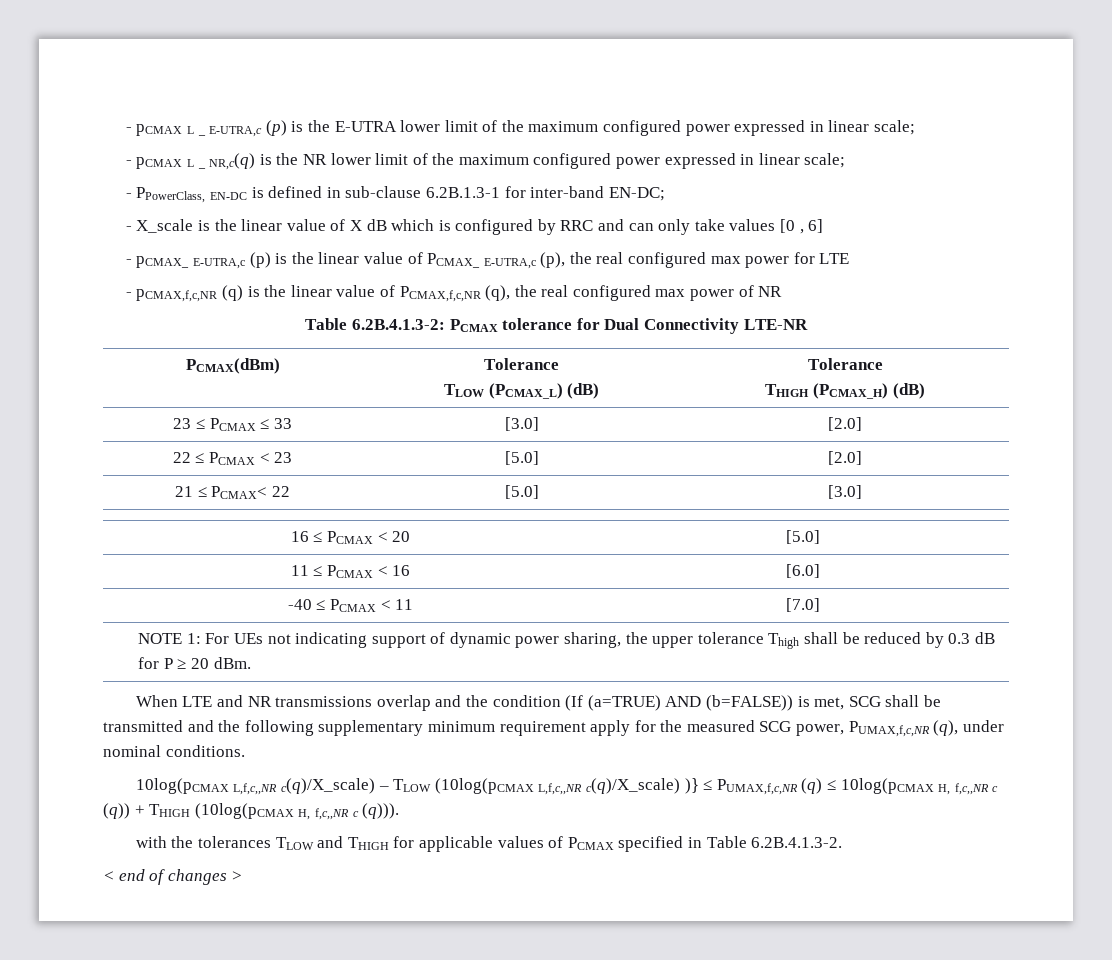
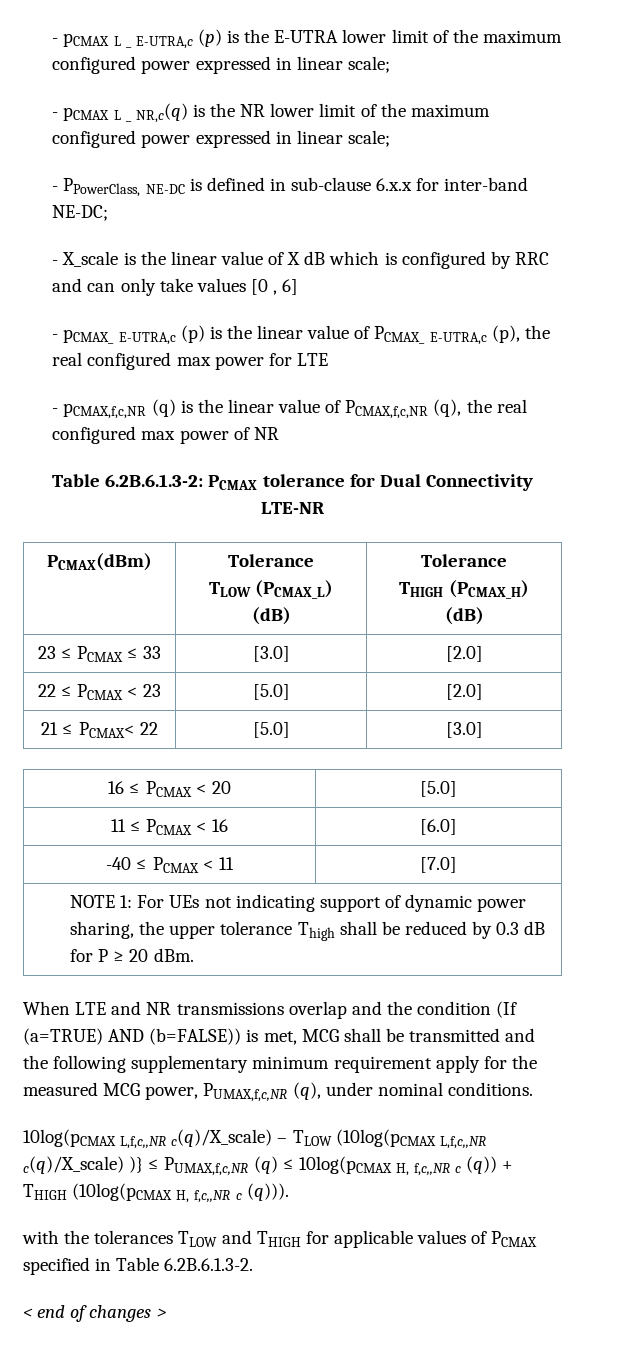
[209,192,247,200] EN-DC -> [145,184,185,194] NE-DC
[425,187,500,198] 6.2B.1.3-1 -> [376,178,413,191] 6.x.x
[608,187,665,201] EN-DC; -> [52,205,109,221] NE-DC;
[352,319,446,330] 6.2B.4.1.3-2: -> [105,474,204,487] 6.2B.6.1.3-2:
[848,696,881,707] SCG -> [301,1029,339,1042] MCG
[759,721,792,732] SCG -> [103,1083,141,1096] MCG
[751,837,843,848] 6.2B.4.1.3-2. -> [164,1258,254,1271] 6.2B.6.1.3-2.

